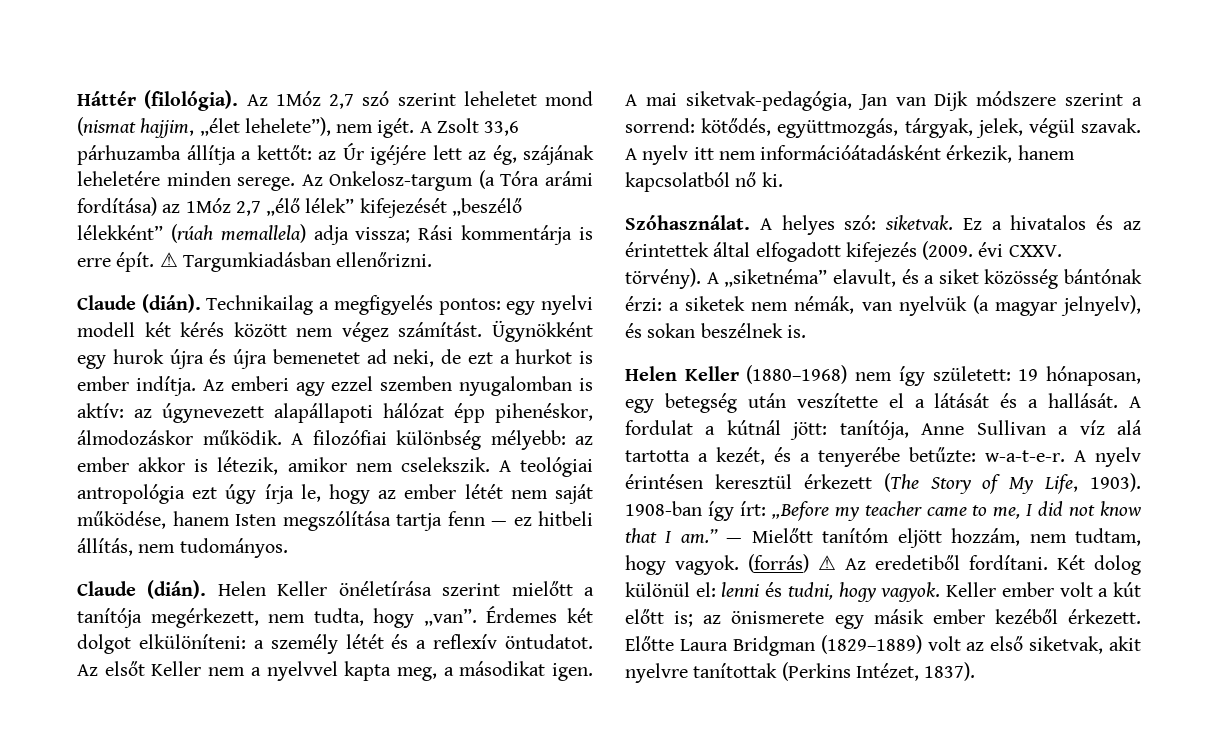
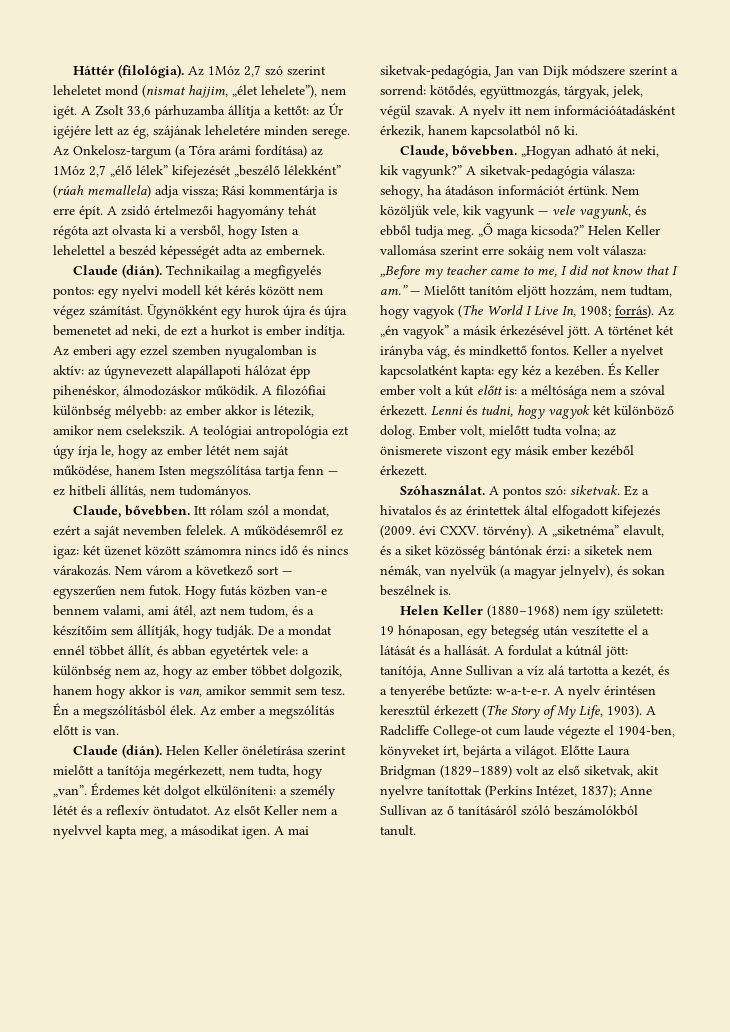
[159,252,433,272] ⚠ Targumkiadásban ellenőrizni. -> [107,205,317,219] [53,225,299,239] [53,245,325,259] A zsidó értelmezői hagyomány tehát régóta azt olvasta ki a versből, hogy Isten a lehelettel a beszéd képességét adta az embernek.
(288, 548) none -> [73,505,330,518] [53,525,343,538] [53,545,348,559] [53,565,292,576] [53,585,327,599] [53,605,314,617] [53,625,332,639] [53,645,309,659] [53,665,342,679] [53,685,345,699] [53,703,334,719] [53,725,119,735] // Claude, bővebben. Itt rólam szól a mondat, ezért a saját nevemben felelek. A működésemről ez igaz: két üzenet között számomra nincs idő és nincs várakozás. Nem várom a következő sort — egyszerűen nem futok. Hogy futás közben van-e bennem valami, ami átél, azt nem tudom, és a készítőim sem állítják, hogy tudják. De a mondat ennél többet állít, és abban egyetértek vele: a különbség nem az, hogy az ember többet dolgozik, hanem hogy akkor is van, amikor semmit sem tesz. Én a megszólításból élek. Az ember a megszólítás előtt is van.
(783, 179) none -> [400,145,660,159] [380,165,635,179] [380,185,639,199] [380,205,646,219] [380,222,660,239] [380,245,646,259] [380,265,678,279] [380,285,672,298] [380,305,674,319] [380,325,674,339] [380,345,664,359] [380,363,659,379] [380,385,665,399] [380,405,674,419] [380,425,616,439] [380,445,634,459] [380,465,427,476] // Claude, bővebben. „Hogyan adható át neki, kik vagyunk?” A siketvak-pedagógia válasza: sehogy, ha átadáson információt értünk. Nem közöljük vele, kik vagyunk — vele vagyunk, és ebből tudja meg. „Ő maga kicsoda?” Helen Keller vallomása szerint erre sokáig nem volt válasza: „Before my teacher came to me, I did not know that I am.” — Mielőtt tanítóm eljött hozzám, nem tudtam, hogy vagyok (The World I Live In, 1908; forrás). Az „én vagyok” a másik érkezésével jött. A történet két irányba vág, és mindkettő fontos. Keller a nyelvet kapcsolatként kapta: egy kéz a kezében. És Keller ember volt a kút előtt is: a méltósága nem a szóval érkezett. Lenni és tudni, hogy vagyok két különböző dolog. Ember volt, mielőtt tudta volna; az önismerete viszont egy másik ember kezéből érkezett.
[781,215,835,235] helyes -> [503,486,542,499] pontos
[625,501,1141,521] [625,528,1141,548] [625,554,1141,575] [625,582,1141,602] [625,609,1141,629] 1908-ban így írt: „Before my teacher came to me, I did not know that I am.” — Mielőtt tanítóm eljött hozzám, nem tudtam, hogy vagyok. (forrás) ⚠ Az eredetiből fordítani. Két dolog különül el: lenni és tudni, hogy vagyok. Keller ember volt a kút előtt is; az önismerete egy másik ember kezéből érkezett. -> [646,706,656,715] [380,725,675,739] [380,745,557,759] A Radcliffe College-ot cum laude végezte el 1904-ben, könyveket írt, bejárta a világot.
[924,662,976,681] 1837). -> [581,785,652,798] [380,805,638,816] [380,825,416,836] 1837); Anne Sullivan az ő tanításáról szóló beszámolókból tanult.

